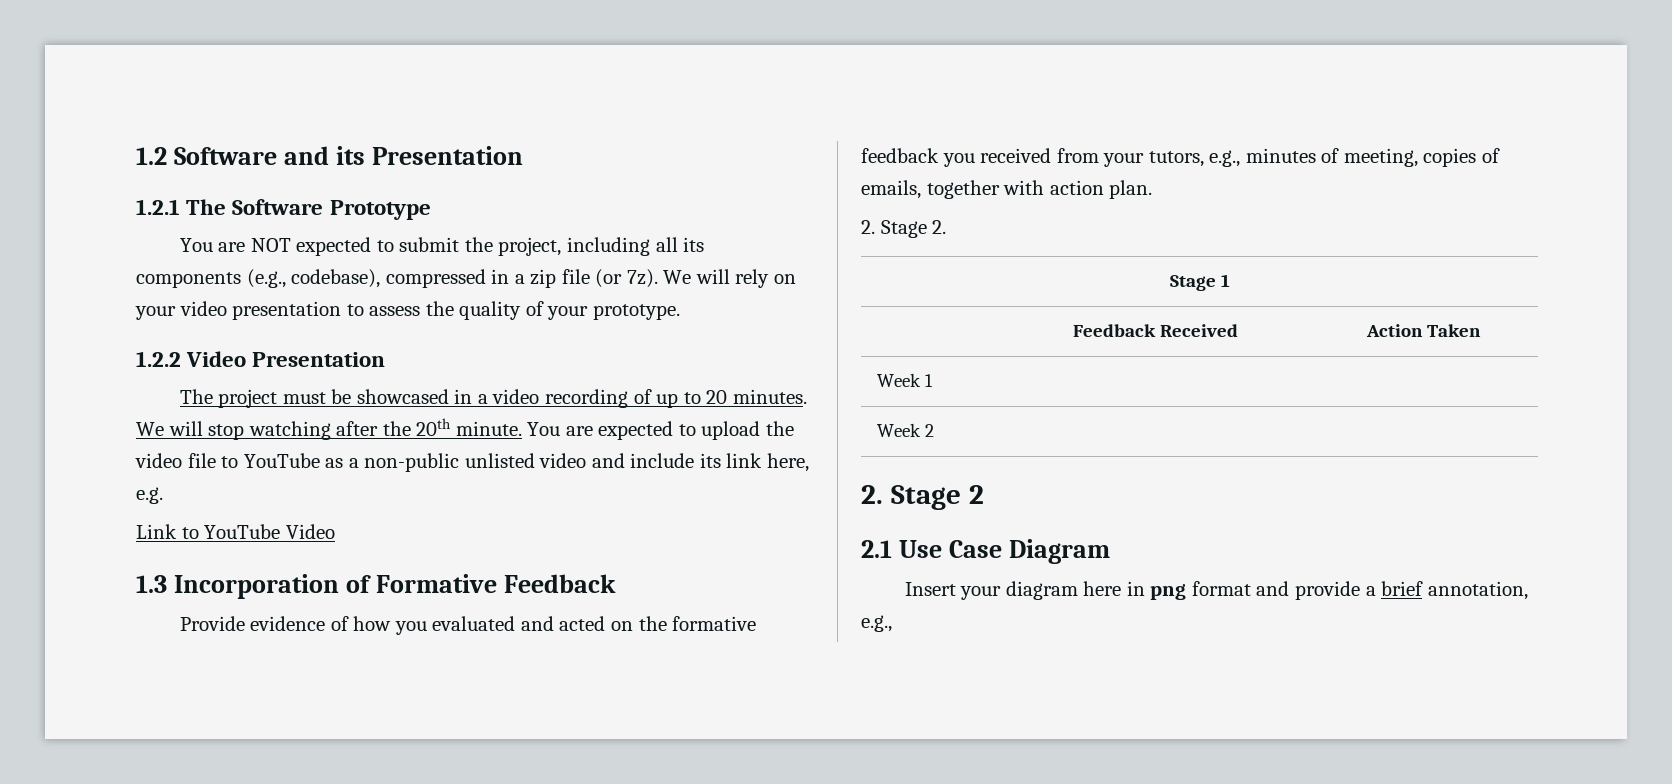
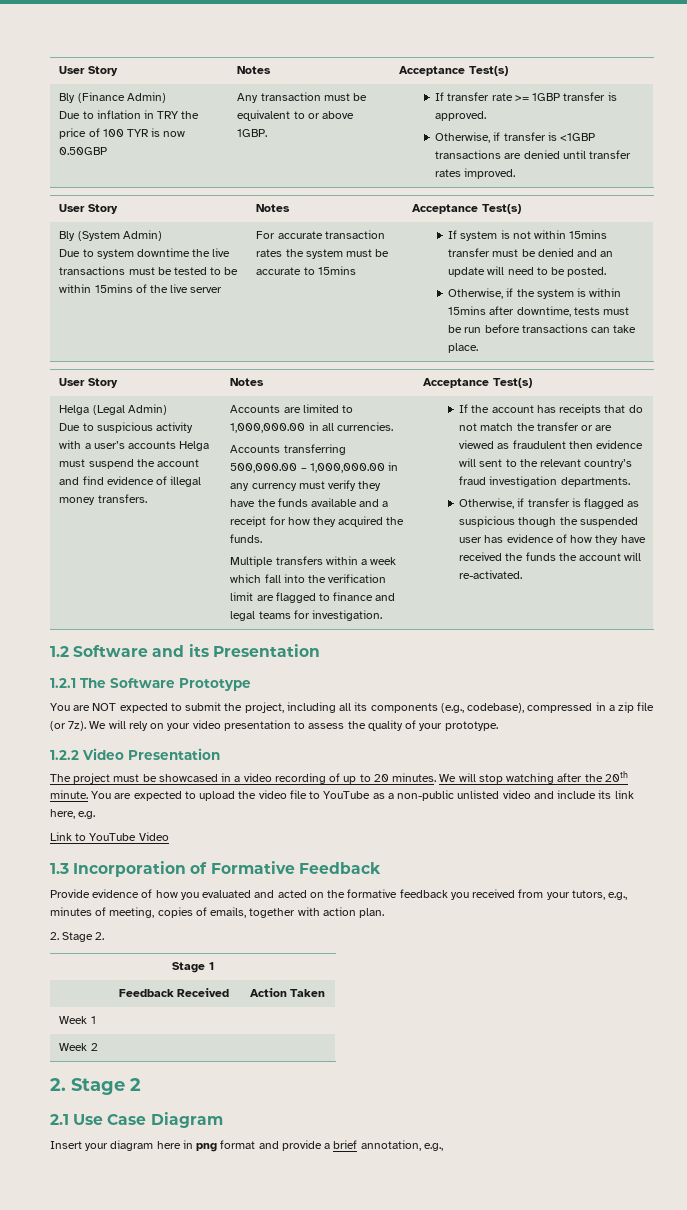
(136, 156) none -> [59,66,118,76] [237,66,272,74] [399,66,508,76] [59,92,166,103] [59,110,200,119] [59,128,186,139] [59,147,108,155] [237,92,368,103] [237,110,355,121] [237,129,268,137] [435,92,617,101] [435,111,487,121] [435,132,596,143] [435,150,632,159] [435,168,516,179] [59,204,118,214] [256,204,291,212] [412,204,521,214] [59,230,162,241] [59,248,231,259] [59,266,239,275] [59,284,223,293] [256,230,385,239] [256,249,390,259] [256,266,356,275] [448,230,608,241] [448,248,614,257] [448,266,607,277] [448,288,622,299] [448,306,630,317] [448,324,637,333] [448,343,479,353] [59,378,118,388] [230,378,265,386] [423,378,532,388] [59,404,167,415] [59,422,194,433] [59,440,210,451] [59,459,200,469] [59,476,202,487] [59,494,147,505] [230,404,354,413] [230,422,394,433] [230,444,346,455] [230,462,399,473] [230,480,382,491] [230,498,389,507] [230,516,405,527] [230,534,263,543] [230,556,397,567] [230,574,387,583] [230,592,396,603] [230,610,383,621] [459,404,643,415] [459,422,613,431] [459,440,644,449] [459,458,633,469] [459,476,630,487] [459,498,640,509] [459,516,638,527] [459,534,646,545] [459,552,642,561] [459,570,523,579] User Story | Notes | Acceptance Test(s) // Bly (Finance Admin) // Due to inflation in TRY the price of 100 TYR is now 0.50GBP | Any transaction must be equivalent to or above 1GBP. | If transfer rate >= 1GBP transfer is approved. // Otherwise, if transfer is <1GBP transactions are denied until transfer rates improved. // User Story | Notes | Acceptance Test(s) // Bly (System Admin) // Due to system downtime the live transactions must be tested to be within 15mins of the live server | For accurate transaction rates the system must be accurate to 15mins | If system is not within 15mins transfer must be denied and an update will need to be posted. // Otherwise, if the system is within 15mins after downtime, tests must be run before transactions can take place. // User Story | Notes | Acceptance Test(s) // Helga (Legal Admin) // Due to suspicious activity with a user’s accounts Helga must suspend the account and find evidence of illegal money transfers. | Accounts are limited to 1,000,000.00 in all currencies. // Accounts transferring 500,000.00 – 1,000,000.00 in any currency must verify they have the funds available and a receipt for how they acquired the funds. // Multiple transfers within a week which fall into the verification limit are flagged to finance and legal teams for investigation. | If the account has receipts that do not match the transfer or are viewed as fraudulent then evidence will sent to the relevant country’s fraud investigation departments. // Otherwise, if transfer is flagged as suspicious though the suspended user has evidence of how they have received the funds the account will re-activated. //

